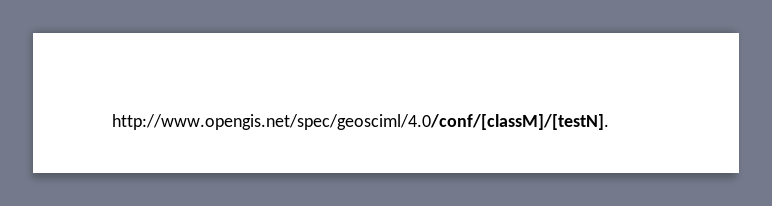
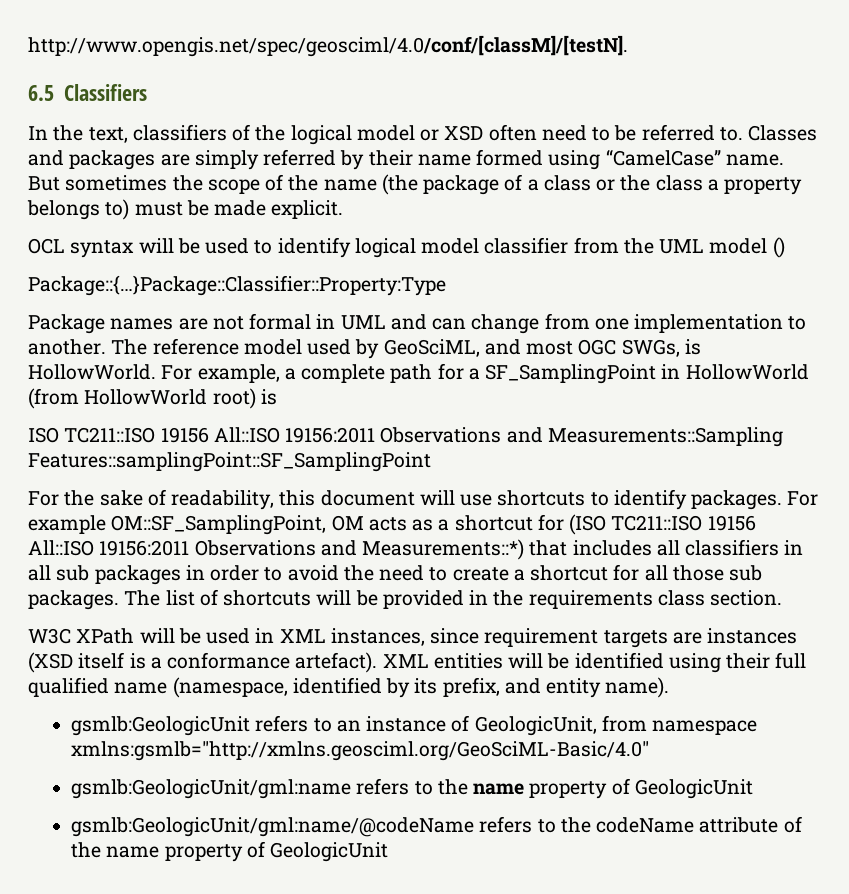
(609, 122) none -> [28,84,147,101] [28,124,818,145] [28,149,784,170] [28,174,803,195] [27,199,344,220] [28,237,785,258] [28,275,446,296] [28,313,807,334] [28,338,701,359] [28,363,809,384] [28,388,277,409] [28,427,783,447] [28,452,431,472] [28,489,819,510] [28,514,756,535] [28,539,804,560] [28,564,763,585] [28,589,783,610] [28,628,798,648] [28,652,807,673] [28,677,670,698] [70,715,758,736] [70,741,649,761] [70,778,753,799] [70,816,802,837] [70,841,389,862] // 6.5 Classifiers // In the text, classifiers of the logical model or XSD often need to be referred to. Classes and packages are simply referred by their name formed using “CamelCase” name. But sometimes the scope of the name (the package of a class or the class a property belongs to) must be made explicit. // OCL syntax will be used to identify logical model classifier from the UML model () // Package::{…}Package::Classifier::Property:Type // Package names are not formal in UML and can change from one implementation to another. The reference model used by GeoSciML, and most OGC SWGs, is HollowWorld. For example, a complete path for a SF_SamplingPoint in HollowWorld (from HollowWorld root) is // ISO TC211::ISO 19156 All::ISO 19156:2011 Observations and Measurements::Sampling Features::samplingPoint::SF_SamplingPoint // For the sake of readability, this document will use shortcuts to identify packages. For example OM::SF_SamplingPoint, OM acts as a shortcut for (ISO TC211::ISO 19156 All::ISO 19156:2011 Observations and Measurements::*) that includes all classifiers in all sub packages in order to avoid the need to create a shortcut for all those sub packages. The list of shortcuts will be provided in the requirements class section. // W3C XPath will be used in XML instances, since requirement targets are instances (XSD itself is a conformance artefact). XML entities will be identified using their full qualified name (namespace, identified by its prefix, and entity name). // gsmlb:GeologicUnit refers to an instance of GeologicUnit, from namespace xmlns:gsmlb="http://xmlns.geosciml.org/GeoSciML-Basic/4.0" // gsmlb:GeologicUnit/gml:name refers to the name property of GeologicUnit // gsmlb:GeologicUnit/gml:name/@codeName refers to the codeName attribute of the name property of GeologicUnit

